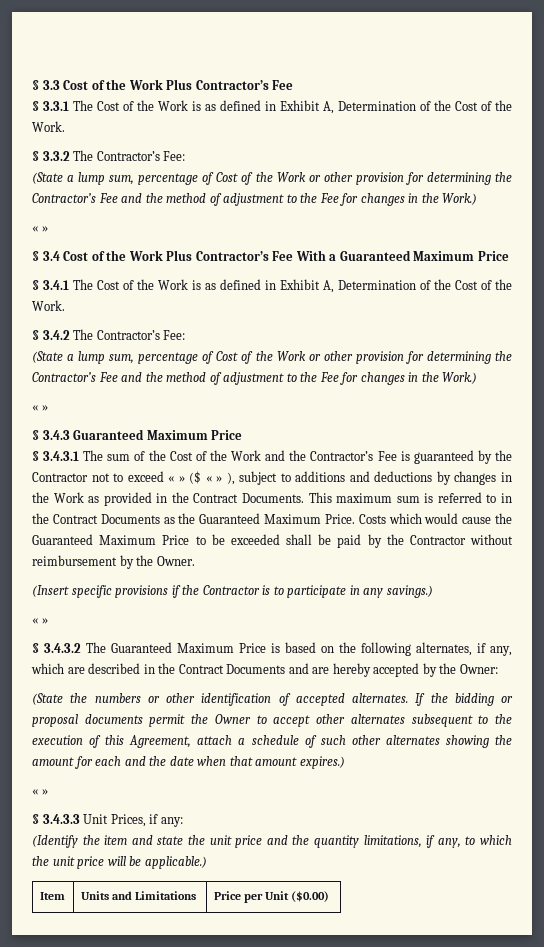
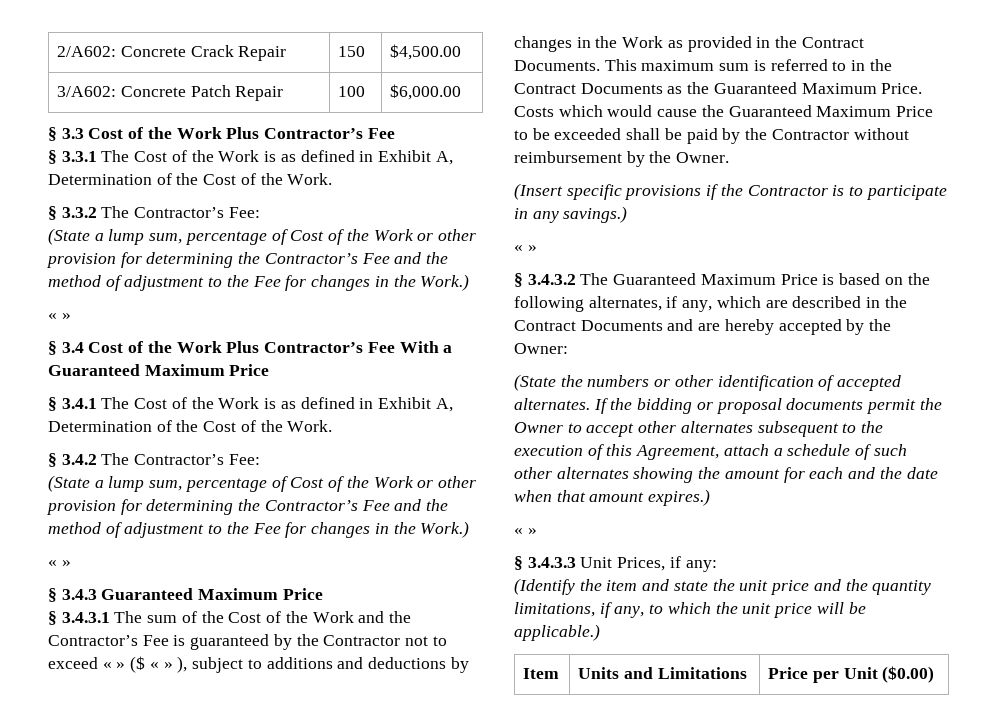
(32, 85) none -> [57,45,287,61] [338,46,366,57] [390,44,462,60] [57,85,284,101] [338,86,366,97] [390,84,462,100] 2/A602: Concrete Crack Repair | 150 | $4,500.00 // 3/A602: Concrete Patch Repair | 100 | $6,000.00 //

